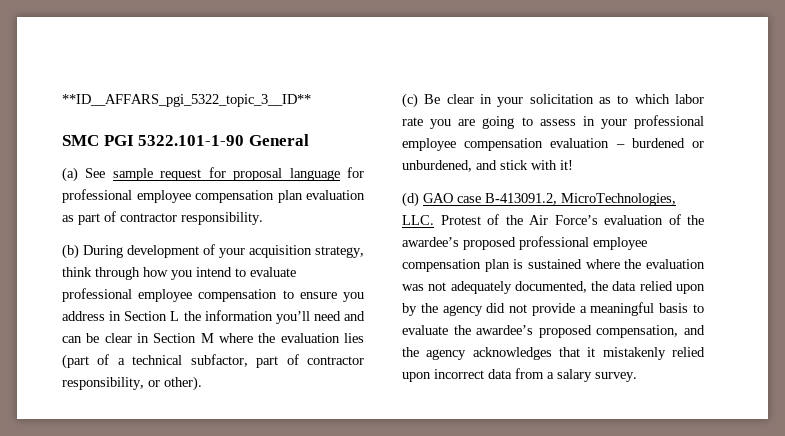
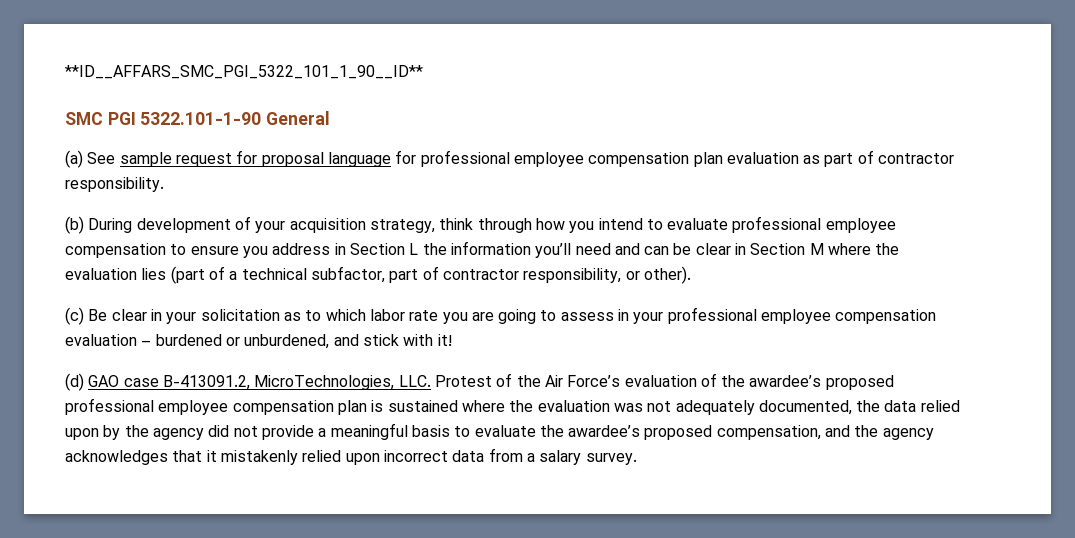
[62,94,311,107] **ID__AFFARS_pgi_5322_topic_3__ID** -> [65,65,423,79] **ID__AFFARS_SMC_PGI_5322_101_1_90__ID**

